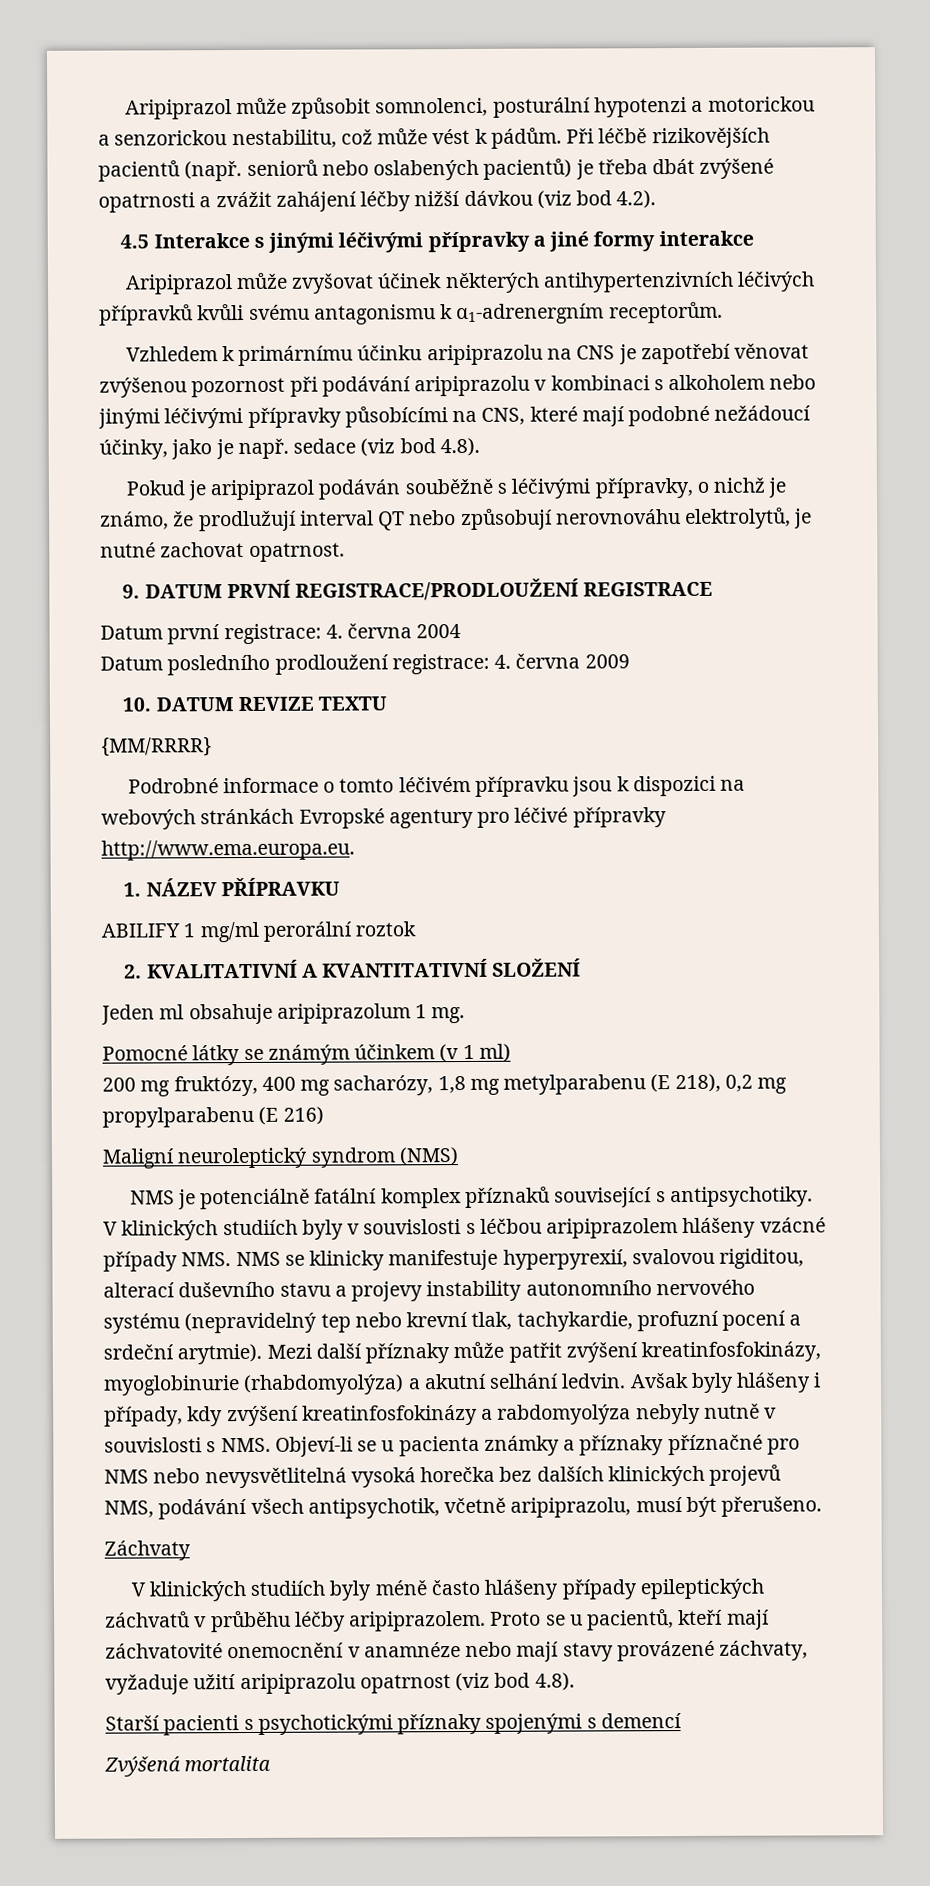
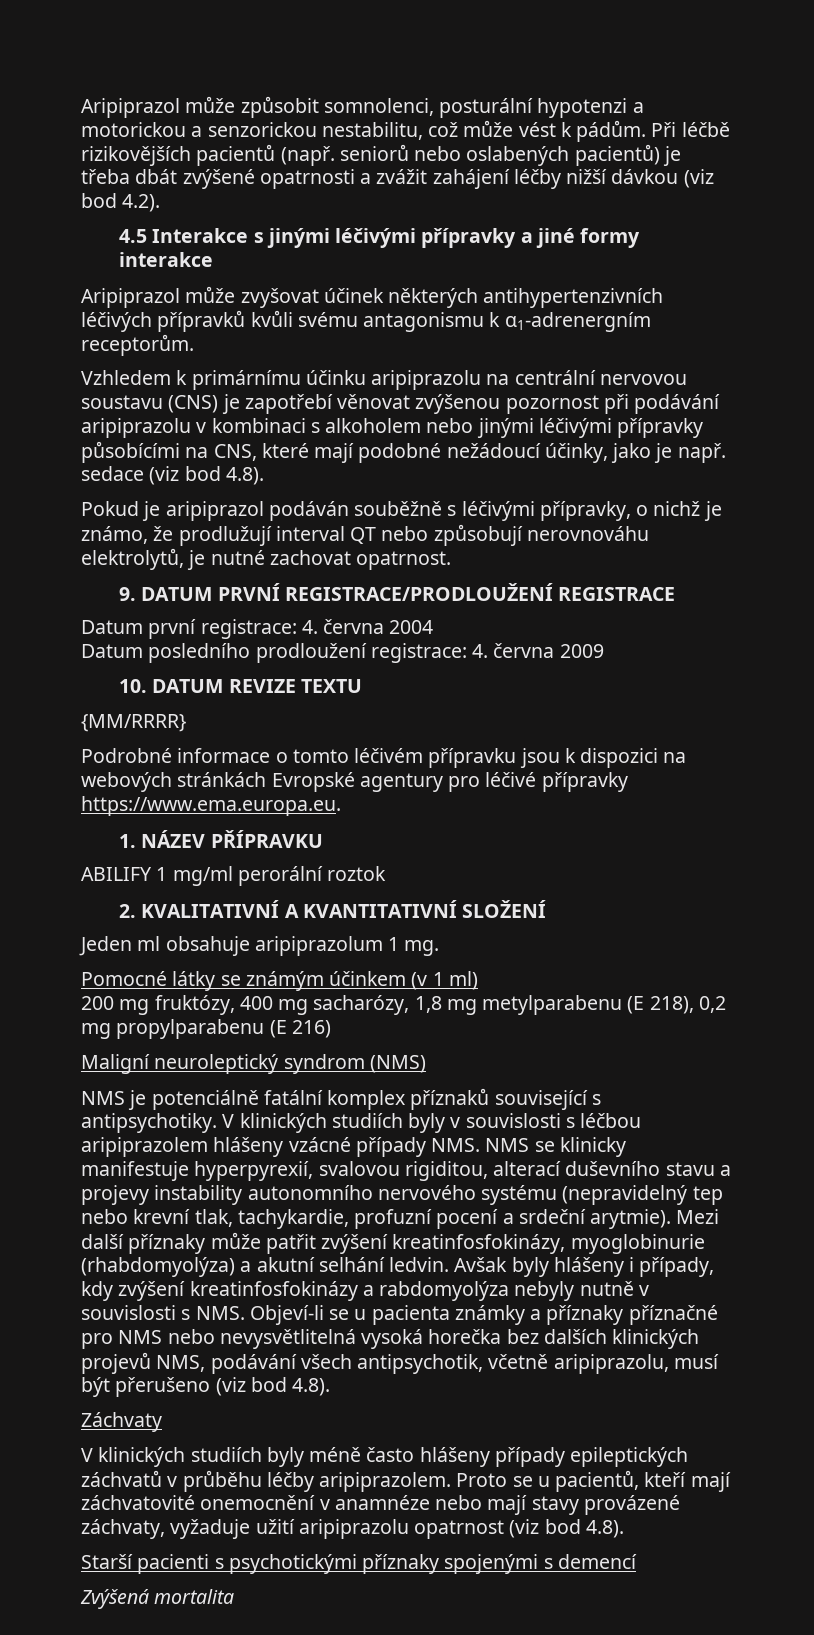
[576,345,616,360] CNS -> [514,370,687,385] [81,395,219,413] centrální nervovou soustavu (CNS)
[101,839,355,861] http://www.ema.europa.eu. -> [81,796,341,816] https://www.ema.europa.eu.
[721,1496,823,1517] přerušeno. -> [115,1377,331,1397] přerušeno (viz bod 4.8).

